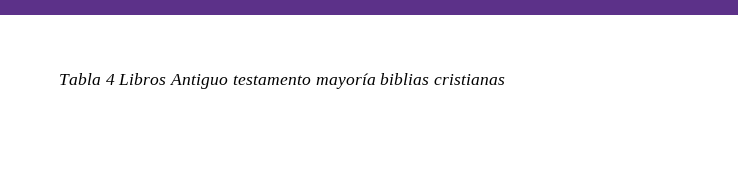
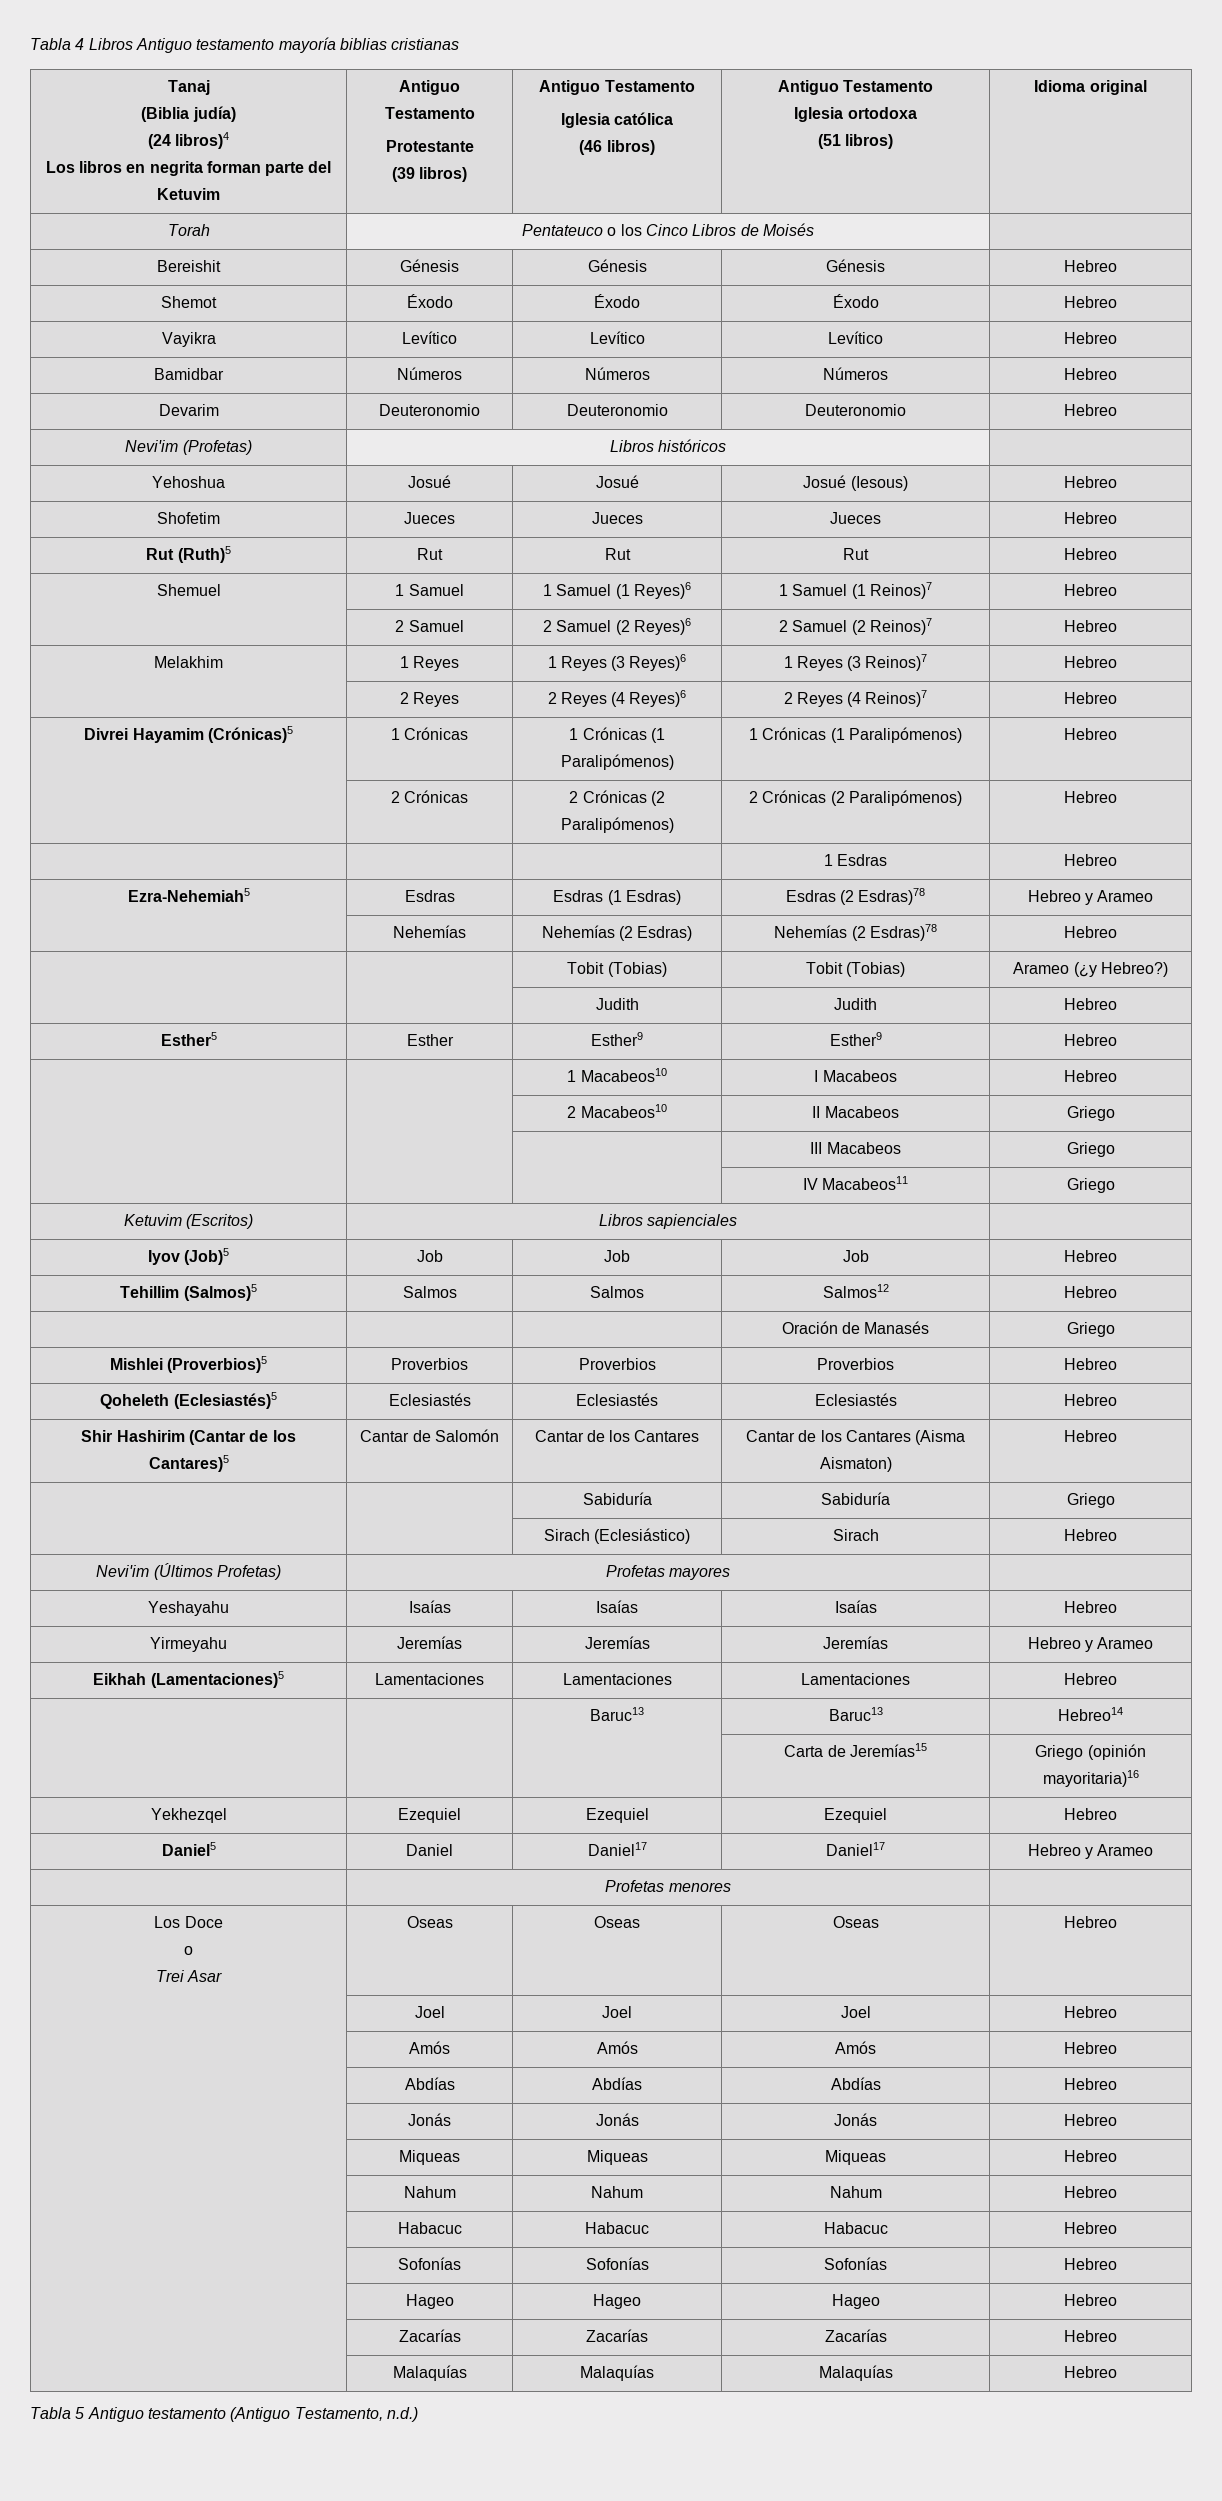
(506, 79) none -> [167,80,210,95] [141,106,236,122] [147,132,230,149] [45,161,332,176] [157,188,220,200] [399,80,460,95] [384,107,475,119] [385,140,474,152] [391,167,468,182] [539,80,695,95] [560,112,674,128] [579,140,655,155] [777,80,934,95] [794,107,917,122] [817,134,894,149] [1034,80,1147,95] [167,224,210,236] [522,223,814,236] [157,260,221,272] [400,259,459,272] [587,259,647,272] [826,259,885,272] [1064,260,1117,272] [161,296,217,308] [406,294,453,308] [594,294,640,308] [832,294,879,308] [1064,296,1117,308] [161,332,216,347] [402,331,457,344] [589,331,645,344] [828,331,883,344] [1064,332,1117,344] [154,368,224,380] [397,367,462,380] [584,367,650,380] [823,367,888,380] [1064,368,1117,380] [158,404,219,416] [379,404,480,416] [566,404,668,416] [805,404,906,416] [1064,404,1117,416] [125,440,252,455] [609,439,727,452] [152,476,225,488] [408,475,451,488] [595,475,639,488] [803,475,908,491] [1064,476,1117,488] [157,512,220,524] [404,512,455,524] [591,512,643,524] [830,512,881,524] [1064,512,1117,524] [146,546,231,563] [417,548,443,560] [604,548,631,560] [843,548,869,560] [1064,548,1117,560] [156,584,221,596] [395,584,464,596] [543,582,691,599] [779,582,932,599] [1064,584,1117,596] [395,620,464,632] [543,618,691,635] [779,618,932,635] [1064,620,1117,632] [154,656,223,668] [399,656,460,671] [547,654,687,671] [783,654,928,671] [1064,656,1117,668] [399,692,460,707] [547,690,687,707] [783,690,928,707] [1064,692,1117,704] [84,726,293,743] [390,727,469,740] [569,727,665,743] [560,754,674,770] [749,727,962,743] [1064,728,1117,740] [390,790,469,803] [569,790,665,806] [560,817,674,833] [749,790,962,806] [1064,791,1117,803] [823,854,888,866] [1064,854,1117,866] [127,888,250,902] [404,890,455,902] [553,890,681,905] [785,888,926,905] [1027,890,1154,905] [393,925,466,938] [541,925,693,941] [774,924,937,941] [1064,926,1117,938] [567,962,667,977] [805,962,906,977] [1013,962,1168,977] [595,998,639,1010] [834,998,877,1010] [1064,998,1117,1010] [160,1032,217,1046] [406,1034,454,1046] [591,1032,643,1046] [829,1032,882,1046] [1064,1034,1117,1046] [567,1068,667,1082] [814,1070,897,1082] [1064,1070,1117,1082] [567,1104,667,1118] [812,1106,899,1118] [1066,1106,1115,1121] [810,1142,901,1154] [1066,1142,1115,1157] [802,1176,909,1190] [1066,1178,1115,1193] [123,1214,254,1229] [598,1214,738,1229] [147,1248,230,1265] [416,1250,443,1262] [604,1250,630,1262] [842,1250,869,1262] [1064,1250,1117,1262] [120,1284,257,1301] [402,1286,457,1298] [590,1286,644,1298] [822,1284,889,1298] [1064,1286,1117,1298] [781,1321,930,1334] [1066,1322,1115,1337] [109,1356,268,1373] [391,1358,468,1370] [578,1358,656,1370] [817,1358,894,1370] [1064,1358,1117,1370] [100,1392,277,1409] [388,1393,471,1406] [576,1393,658,1406] [814,1393,897,1406] [1064,1394,1117,1406] [81,1430,296,1445] [148,1455,229,1472] [360,1429,499,1442] [534,1430,700,1442] [745,1430,966,1445] [819,1457,892,1472] [1064,1430,1117,1442] [582,1492,652,1505] [821,1492,890,1505] [1066,1493,1115,1508] [543,1528,691,1544] [832,1529,879,1541] [1064,1529,1117,1541] [96,1563,281,1580] [605,1565,731,1580] [148,1601,229,1616] [408,1600,451,1613] [596,1600,638,1613] [834,1600,877,1613] [1064,1601,1117,1613] [150,1637,227,1652] [397,1636,462,1649] [584,1636,650,1649] [823,1636,888,1649] [1027,1637,1154,1652] [93,1671,284,1688] [375,1673,484,1685] [562,1673,672,1685] [801,1673,910,1685] [1064,1673,1117,1685] [590,1707,644,1721] [828,1707,883,1721] [1058,1707,1123,1721] [784,1743,927,1757] [1035,1744,1146,1760] [1042,1770,1139,1787] [150,1808,227,1823] [398,1808,461,1823] [585,1808,649,1823] [824,1808,887,1823] [1064,1808,1117,1820] [161,1842,216,1856] [406,1844,453,1856] [587,1842,647,1856] [826,1842,885,1856] [1027,1844,1154,1859] [605,1880,731,1892] [154,1916,223,1928] [184,1946,193,1955] [155,1970,223,1982] [406,1916,453,1928] [594,1916,640,1928] [832,1916,879,1928] [1064,1916,1117,1928] [414,2006,445,2018] [602,2006,632,2018] [840,2006,871,2018] [1064,2006,1117,2018] [409,2041,450,2054] [596,2041,638,2054] [835,2041,876,2054] [1064,2042,1117,2054] [404,2077,455,2090] [592,2077,642,2090] [830,2077,881,2090] [1064,2078,1117,2090] [408,2113,451,2126] [595,2113,639,2126] [834,2113,877,2126] [1064,2114,1117,2126] [399,2150,460,2165] [586,2150,648,2165] [825,2150,886,2165] [1064,2150,1117,2162] [403,2186,456,2198] [591,2186,643,2198] [829,2186,882,2198] [1064,2186,1117,2198] [397,2222,462,2234] [585,2222,649,2234] [823,2222,888,2234] [1064,2222,1117,2234] [398,2257,461,2270] [585,2257,649,2270] [824,2257,887,2270] [1064,2258,1117,2270] [405,2294,454,2309] [593,2294,641,2309] [831,2294,880,2309] [1064,2294,1117,2306] [398,2329,461,2342] [586,2329,648,2342] [824,2329,887,2342] [1064,2330,1117,2342] [392,2365,467,2381] [580,2365,654,2381] [818,2365,893,2381] [1064,2366,1117,2378] [30,2407,418,2422] // Tanaj // (Biblia judía) // (24 libros)4 // Los libros en negrita forman parte del Ketuvim | Antiguo Testamento // Protestante // (39 libros) | Antiguo Testamento // Iglesia católica // (46 libros) | Antiguo Testamento // Iglesia ortodoxa // (51 libros) | Idioma original // Torah | Pentateuco o los Cinco Libros de Moisés | // Bereishit | Génesis | Génesis | Génesis | Hebreo // Shemot | Éxodo | Éxodo | Éxodo | Hebreo // Vayikra | Levítico | Levítico | Levítico | Hebreo // Bamidbar | Números | Números | Números | Hebreo // Devarim | Deuteronomio | Deuteronomio | Deuteronomio | Hebreo // Nevi'im (Profetas) | Libros históricos | // Yehoshua | Josué | Josué | Josué (Iesous) | Hebreo // Shofetim | Jueces | Jueces | Jueces | Hebreo // Rut (Ruth)5 | Rut | Rut | Rut | Hebreo // Shemuel | 1 Samuel | 1 Samuel (1 Reyes)6 | 1 Samuel (1 Reinos)7 | Hebreo // | 2 Samuel | 2 Samuel (2 Reyes)6 | 2 Samuel (2 Reinos)7 | Hebreo // Melakhim | 1 Reyes | 1 Reyes (3 Reyes)6 | 1 Reyes (3 Reinos)7 | Hebreo // | 2 Reyes | 2 Reyes (4 Reyes)6 | 2 Reyes (4 Reinos)7 | Hebreo // Divrei Hayamim (Crónicas)5 | 1 Crónicas | 1 Crónicas (1 Paralipómenos) | 1 Crónicas (1 Paralipómenos) | Hebreo // | 2 Crónicas | 2 Crónicas (2 Paralipómenos) | 2 Crónicas (2 Paralipómenos) | Hebreo // | | | 1 Esdras | Hebreo // Ezra-Nehemiah5 | Esdras | Esdras (1 Esdras) | Esdras (2 Esdras)78 | Hebreo y Arameo // | Nehemías | Nehemías (2 Esdras) | Nehemías (2 Esdras)78 | Hebreo // | | Tobit (Tobias) | Tobit (Tobias) | Arameo (¿y Hebreo?) // | | Judith | Judith | Hebreo // Esther5 | Esther | Esther9 | Esther9 | Hebreo // | | 1 Macabeos10 | I Macabeos | Hebreo // | | 2 Macabeos10 | II Macabeos | Griego // | | | III Macabeos | Griego // | | | IV Macabeos11 | Griego // Ketuvim (Escritos) | Libros sapienciales | // Iyov (Job)5 | Job | Job | Job | Hebreo // Tehillim (Salmos)5 | Salmos | Salmos | Salmos12 | Hebreo // | | | Oración de Manasés | Griego // Mishlei (Proverbios)5 | Proverbios | Proverbios | Proverbios | Hebreo // Qoheleth (Eclesiastés)5 | Eclesiastés | Eclesiastés | Eclesiastés | Hebreo // Shir Hashirim (Cantar de los Cantares)5 | Cantar de Salomón | Cantar de los Cantares | Cantar de los Cantares (Aisma Aismaton) | Hebreo // | | Sabiduría | Sabiduría | Griego // | | Sirach (Eclesiástico) | Sirach | Hebreo // Nevi'im (Últimos Profetas) | Profetas mayores | // Yeshayahu | Isaías | Isaías | Isaías | Hebreo // Yirmeyahu | Jeremías | Jeremías | Jeremías | Hebreo y Arameo // Eikhah (Lamentaciones)5 | Lamentaciones | Lamentaciones | Lamentaciones | Hebreo // | | Baruc13 | Baruc13 | Hebreo14 // | | | Carta de Jeremías15 | Griego (opinión mayoritaria)16 // Yekhezqel | Ezequiel | Ezequiel | Ezequiel | Hebreo // Daniel5 | Daniel | Daniel17 | Daniel17 | Hebreo y Arameo // | Profetas menores | // Los Doce // o // Trei Asar | Oseas | Oseas | Oseas | Hebreo // | Joel | Joel | Joel | Hebreo // | Amós | Amós | Amós | Hebreo // | Abdías | Abdías | Abdías | Hebreo // | Jonás | Jonás | Jonás | Hebreo // | Miqueas | Miqueas | Miqueas | Hebreo // | Nahum | Nahum | Nahum | Hebreo // | Habacuc | Habacuc | Habacuc | Hebreo // | Sofonías | Sofonías | Sofonías | Hebreo // | Hageo | Hageo | Hageo | Hebreo // | Zacarías | Zacarías | Zacarías | Hebreo // | Malaquías | Malaquías | Malaquías | Hebreo // Tabla 5 Antiguo testamento (Antiguo Testamento, n.d.)

